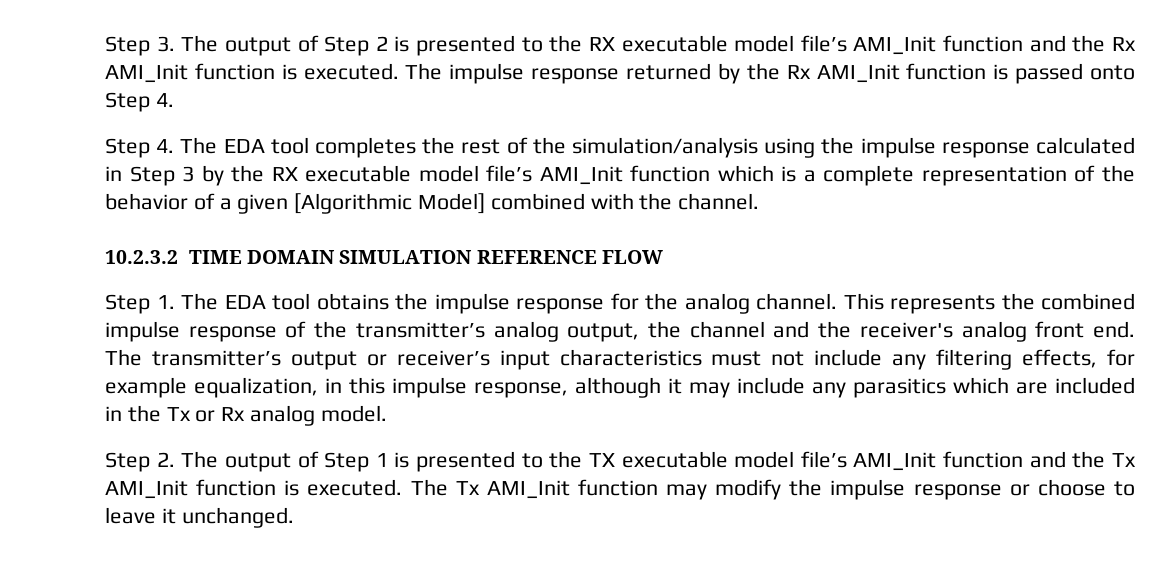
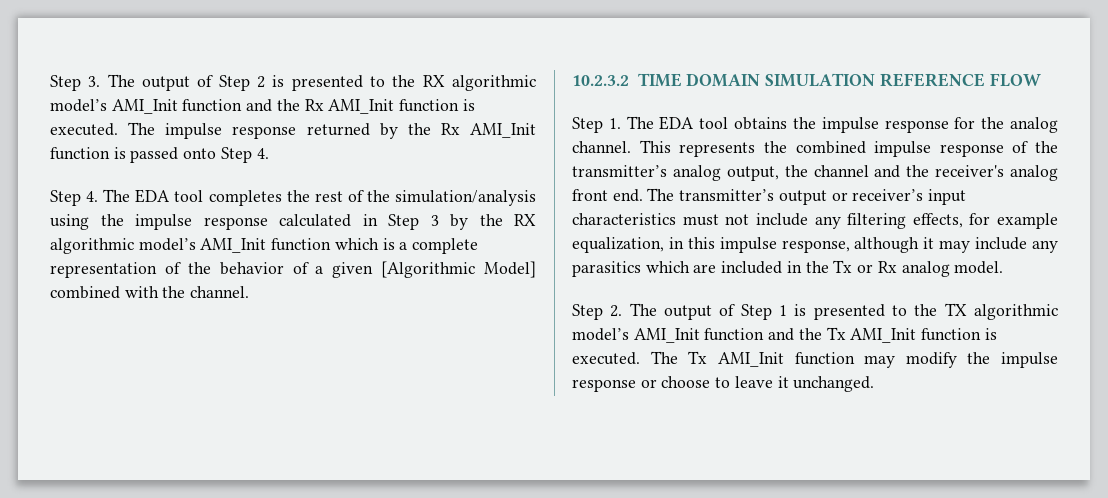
[621,35,847,52] executable model file’s -> [452,75,536,91] [50,99,107,112] algorithmic model’s
[305,165,533,182] executable model file’s -> [50,238,196,254] algorithmic model’s
[621,451,847,468] executable model file’s -> [974,304,1058,320] [572,328,629,341] algorithmic model’s

